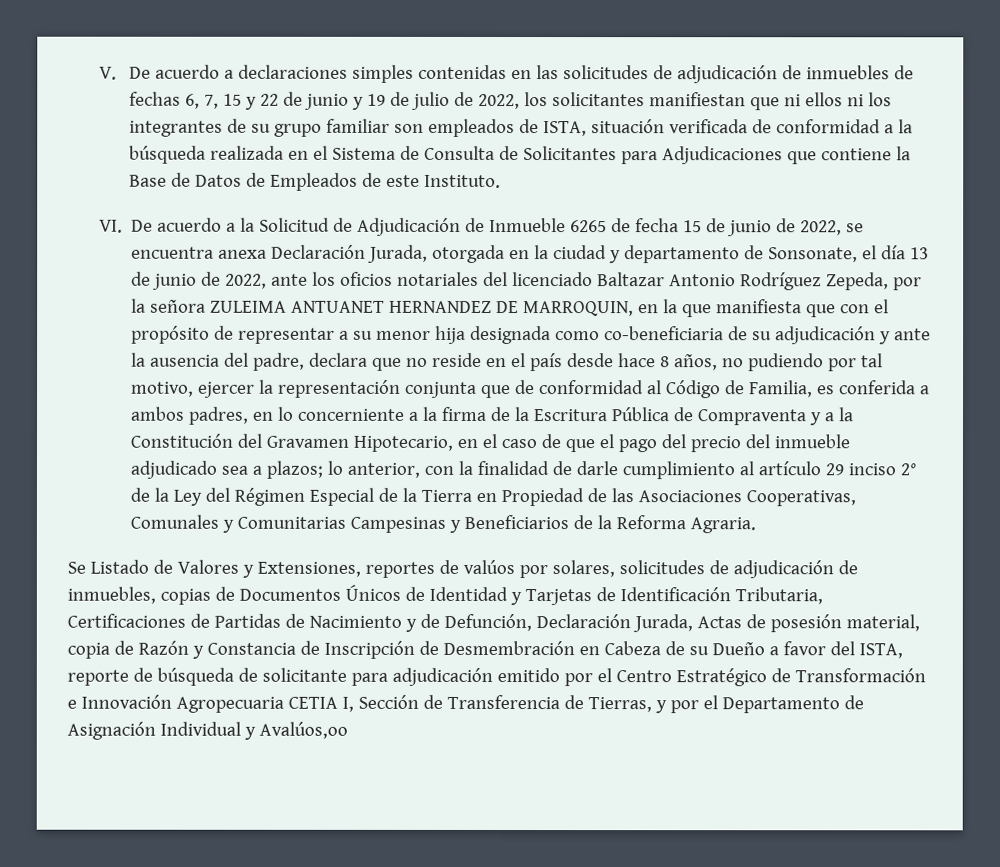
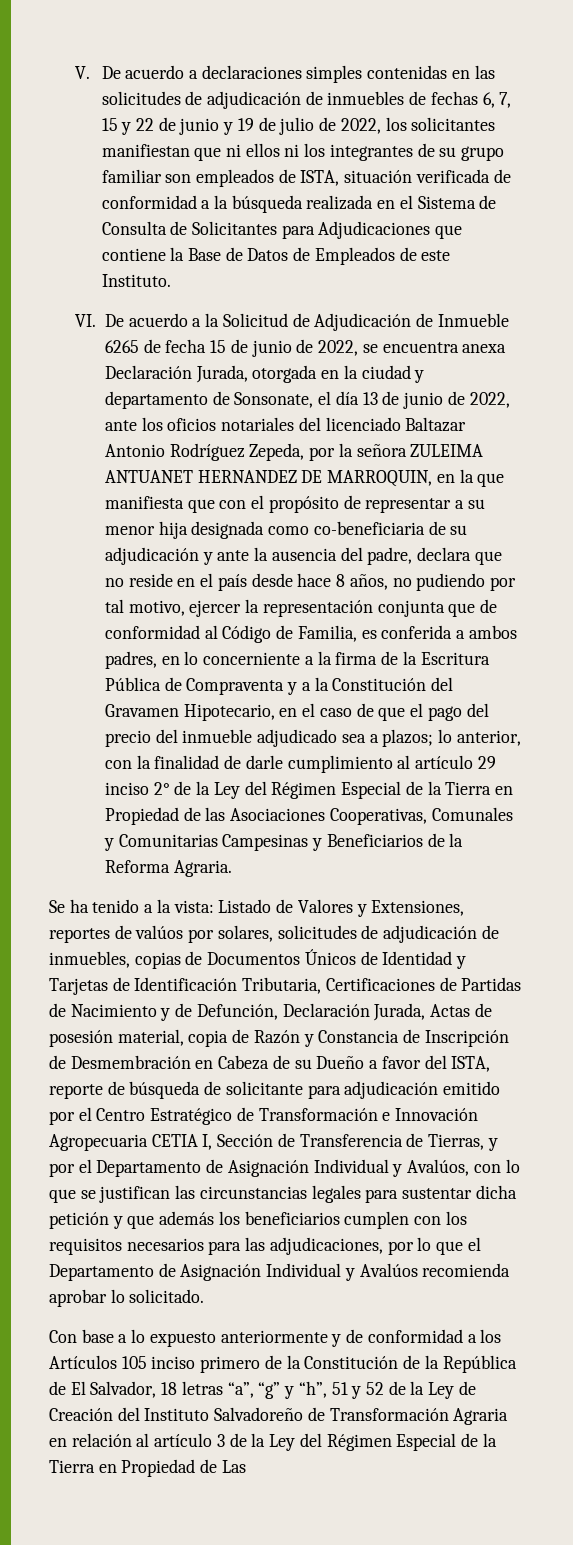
(86, 567) none -> [69,899,214,913] ha tenido a la vista:
[258,721,348,739] Avalúos,oo -> [407,1159,520,1176] [49,1185,517,1203] [49,1211,467,1229] [49,1237,481,1255] [49,1263,511,1281] [49,1289,205,1307] [49,1329,502,1347] [49,1355,517,1373] [49,1381,476,1399] [49,1407,509,1425] [49,1433,497,1451] [49,1459,246,1477] Avalúos, con lo que se justifican las circunstancias legales para sustentar dicha petición y que además los beneficiarios cumplen con los requisitos necesarios para las adjudicaciones, por lo que el Departamento de Asignación Individual y Avalúos recomienda aprobar lo solicitado. // Con base a lo expuesto anteriormente y de conformidad a los Artículos 105 inciso primero de la Constitución de la República de El Salvador, 18 letras “a”, “g” y “h”, 51 y 52 de la Ley de Creación del Instituto Salvadoreño de Transformación Agraria en relación al artículo 3 de la Ley del Régimen Especial de la Tierra en Propiedad de Las

